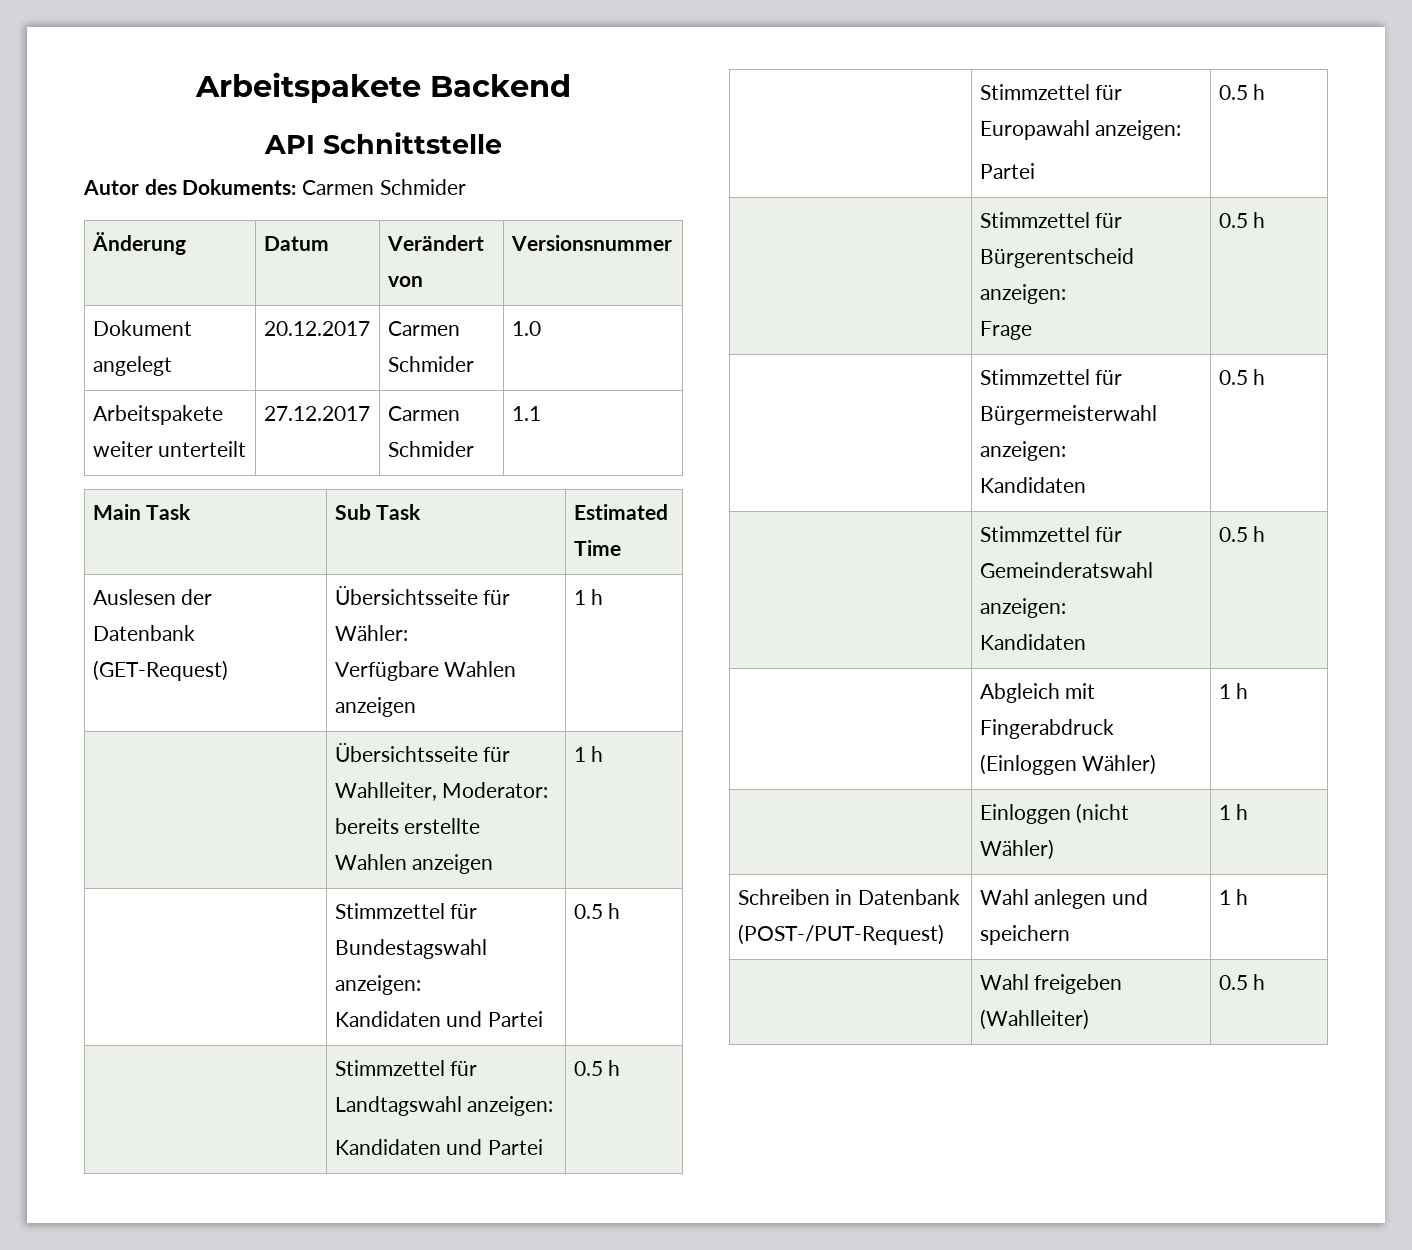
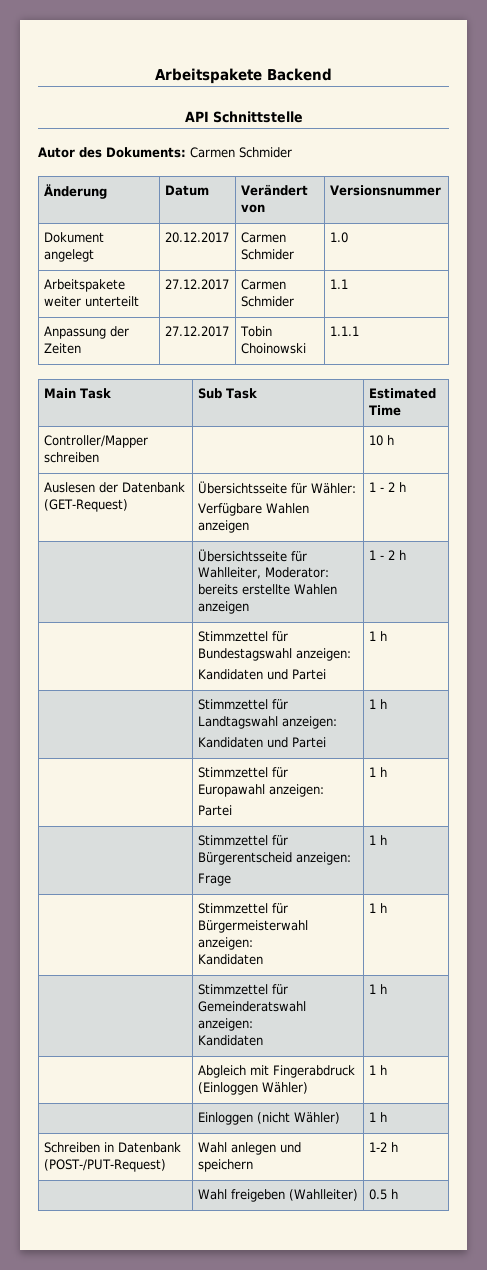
(541, 413) none -> [43,326,129,339] [43,343,81,354] [164,326,229,337] [239,326,272,337] [240,343,306,354] [329,326,359,336] // Anpassung der Zeiten | 27.12.2017 | Tobin Choinowski | 1.1.1
(621, 548) none -> [43,435,148,448] [43,452,99,463] [368,435,394,446] // Controller/Mapper schreiben | | 10 h
(586, 597) none -> [379,482,395,492] - 2
(586, 754) none -> [379,550,395,560] - 2
[573,904,603,919] 0.5 -> [368,631,376,641] 1
[573,1061,603,1076] 0.5 -> [368,699,376,709] 1
[1218,85,1248,100] 0.5 -> [368,767,376,777] 1
[1218,213,1248,228] 0.5 -> [368,835,376,845] 1
[1218,370,1248,385] 0.5 -> [368,903,376,913] 1
[1218,527,1248,542] 0.5 -> [368,984,376,994] 1
[1218,890,1231,905] 1 -> [368,1142,387,1152] 1-2

